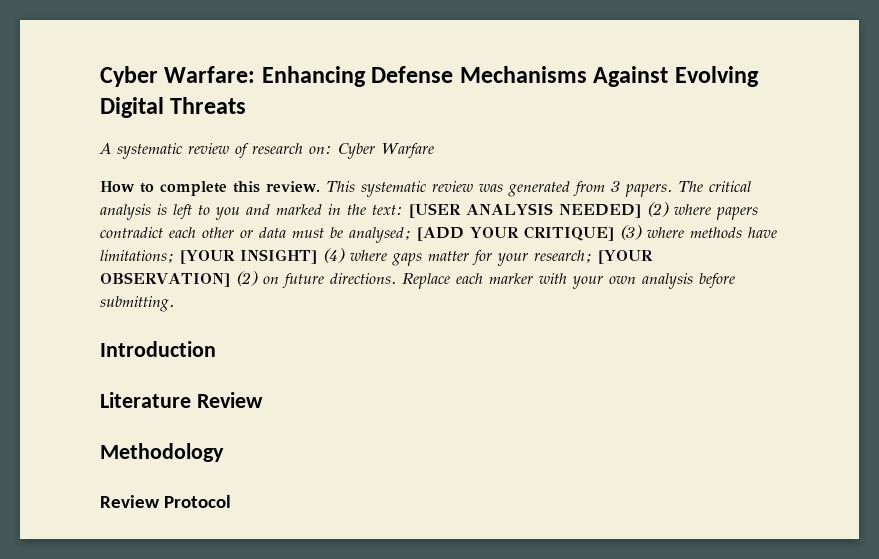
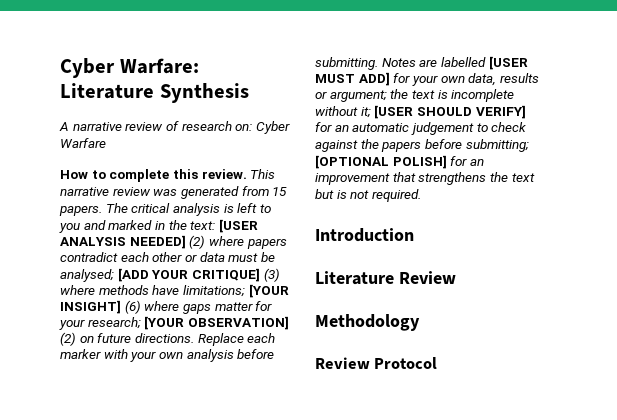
[261,66,759,87] [100,97,247,118] Enhancing Defense Mechanisms Against Evolving Digital Threats -> [60,83,249,103] Literature Synthesis
[117,143,183,159] systematic -> [72,122,122,131] narrative
[360,181,427,197] systematic -> [60,187,109,196] narrative
[610,181,620,192] 3 -> [272,187,288,196] 15
[323,248,345,263] (4) -> [124,300,141,314] (6)
(174, 304) none -> [381,56,528,70] [315,72,539,86] [315,89,515,102] [315,105,526,119] [315,122,527,135] [315,139,529,152] [315,155,484,169] [315,172,535,185] [315,189,421,202] Notes are labelled [USER MUST ADD] for your own data, results or argument; the text is incomplete without it; [USER SHOULD VERIFY] for an automatic judgement to check against the papers before submitting; [OPTIONAL POLISH] for an improvement that strengthens the text but is not required.

